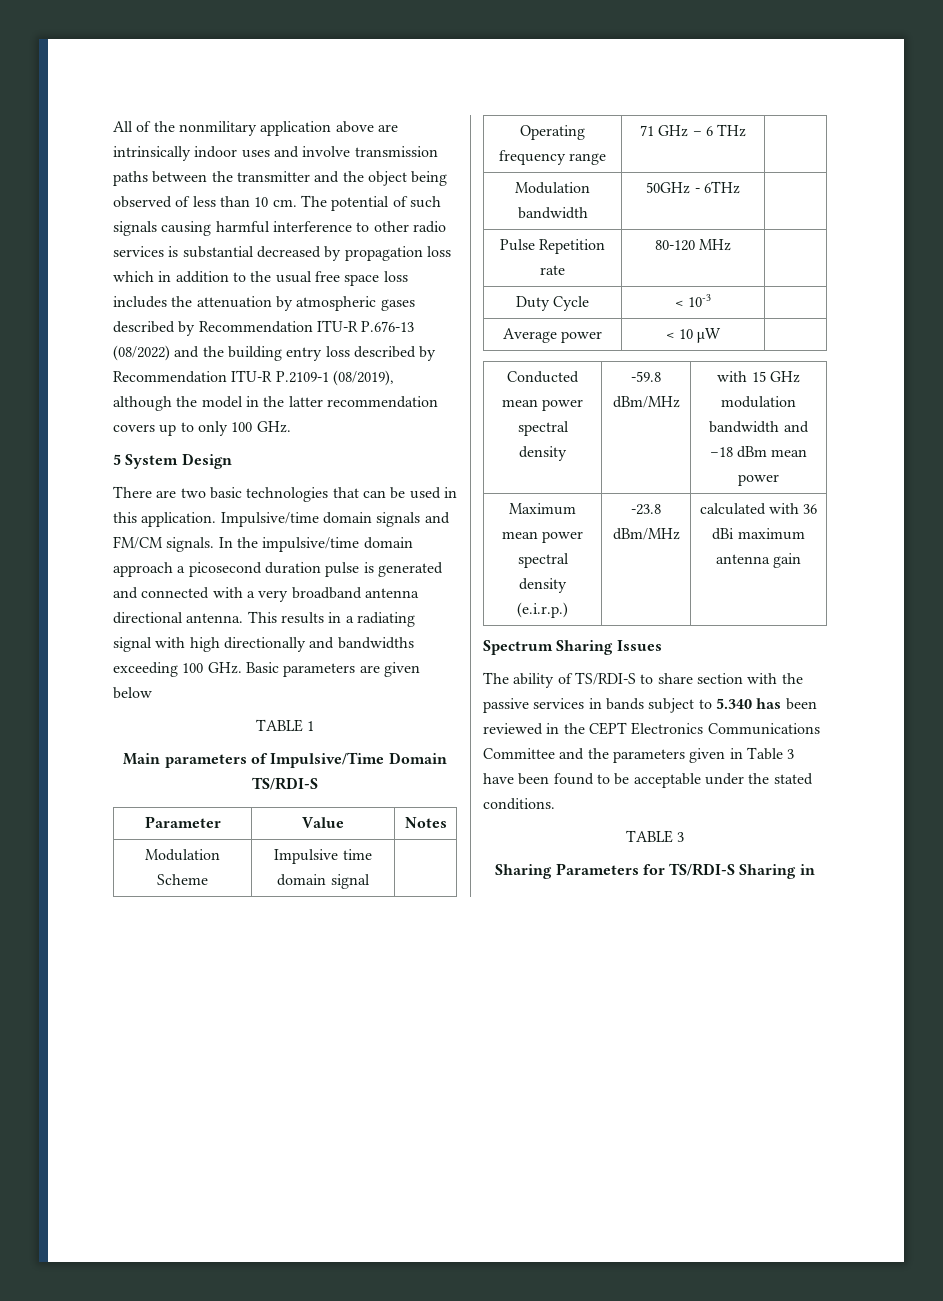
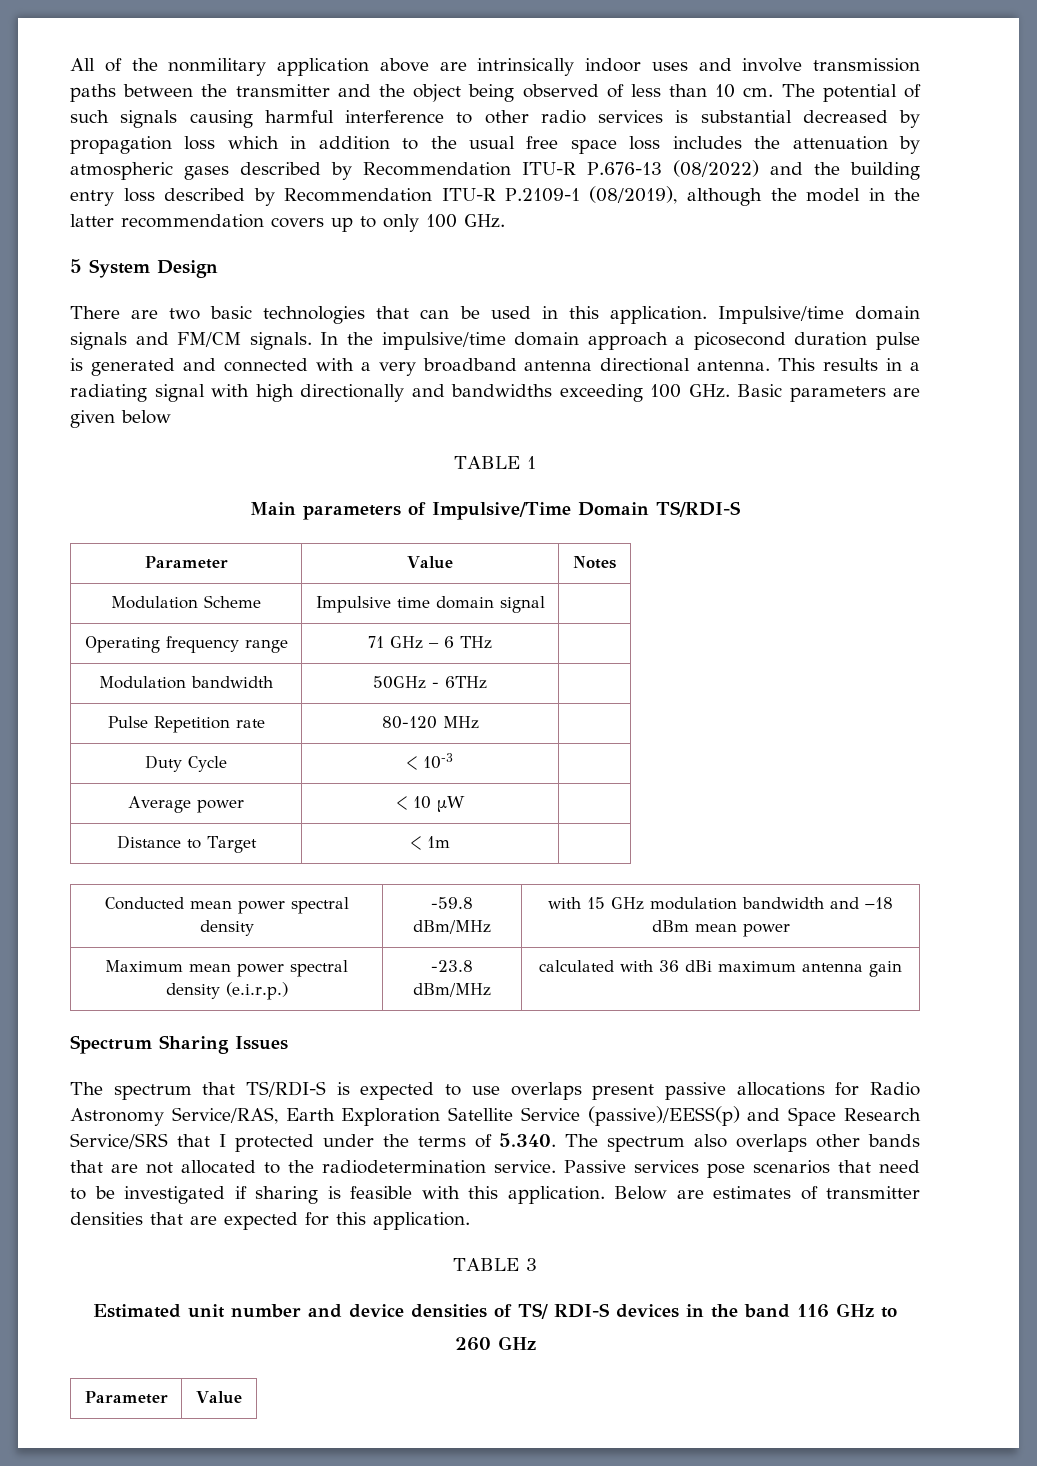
(722, 335) none -> [116,835,257,853] [410,836,450,850] // Distance to Target | < 1m |
[513,672,803,688] [483,698,817,713] [483,722,820,735] [483,747,795,763] [483,773,813,788] [483,798,555,810] [625,830,685,843] [495,863,815,879] ability of TS/RDI-S to share section with the passive services in bands subject to 5.340 has been reviewed in the CEPT Electronics Communications Committee and the parameters given in Table 3 have been found to be acceptable under the stated conditions. // TABLE 3 // Sharing Parameters for TS/RDI-S Sharing in -> [113,1081,921,1100] [70,1106,922,1126] [70,1133,921,1152] [70,1160,920,1178] [70,1186,920,1204] [70,1212,470,1230] [453,1258,537,1271] [93,1303,897,1319] [454,1336,536,1351] [84,1391,168,1404] [196,1391,243,1404] spectrum that TS/RDI-S is expected to use overlaps present passive allocations for Radio Astronomy Service/RAS, Earth Exploration Satellite Service (passive)/EESS(p) and Space Research Service/SRS that I protected under the terms of 5.340. The spectrum also overlaps other bands that are not allocated to the radiodetermination service. Passive services pose scenarios that need to be investigated if sharing is feasible with this application. Below are estimates of transmitter densities that are expected for this application. // TABLE 3 // Estimated unit number and device densities of TS/ RDI-S devices in the band 116 GHz to // 260 GHz // Parameter | Value

